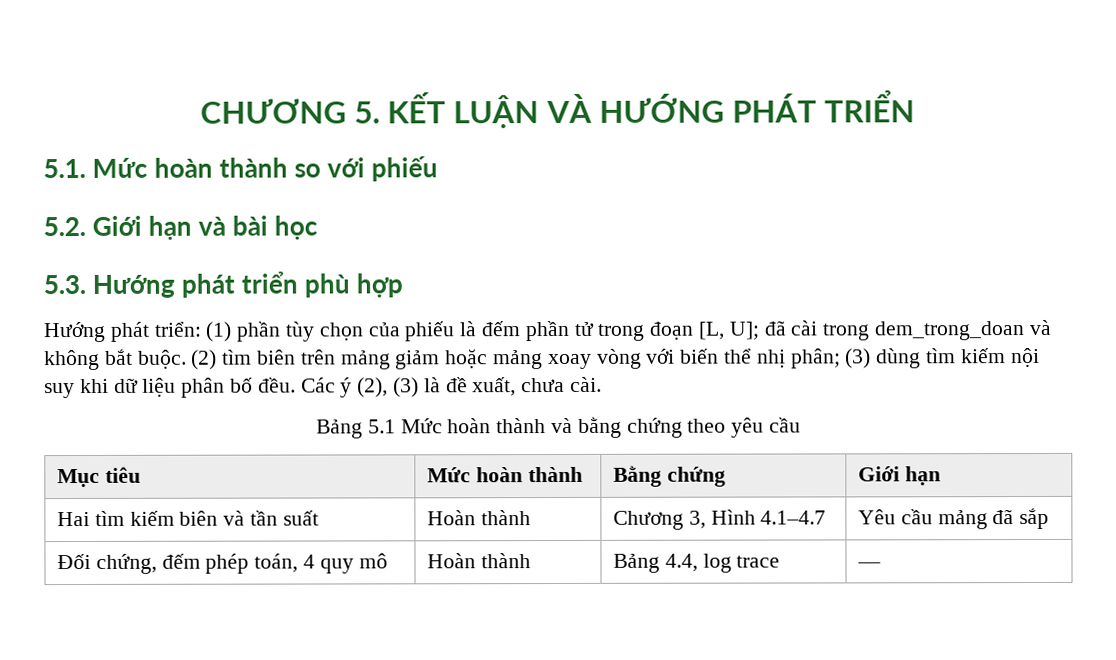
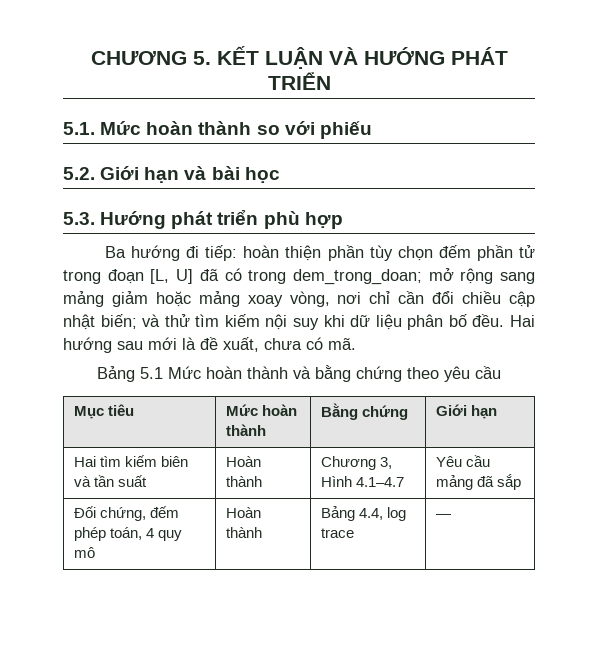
[43,321,478,343] Hướng phát triển: (1) phần tùy chọn của phiếu là -> [104,245,433,261] Ba hướng đi tiếp: hoàn thiện phần tùy chọn
[728,319,1052,341] [44,348,336,371] U]; đã cài trong dem_trong_doan và không bắt buộc. (2) tìm biên trên -> [176,268,535,285] U] đã có trong dem_trong_doan; mở rộng sang
[596,348,922,369] vòng với biến thể nhị phân; (3) dùng -> [289,291,536,307] [63,314,190,330] vòng, nơi chỉ cần đổi chiều cập nhật biến; và thử
[300,377,420,398] Các ý (2), (3) -> [509,315,535,327] [63,337,177,353] Hai hướng sau mới
[570,376,603,392] cài. -> [306,337,356,350] có mã.

